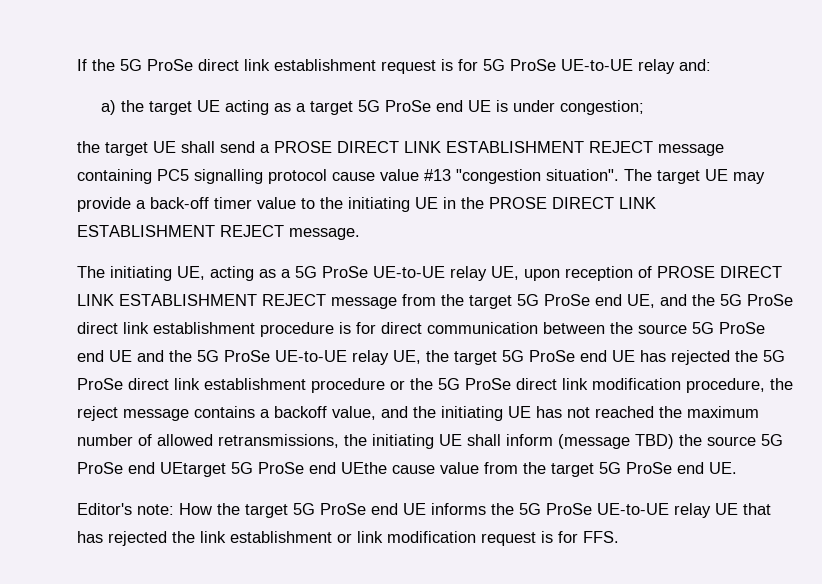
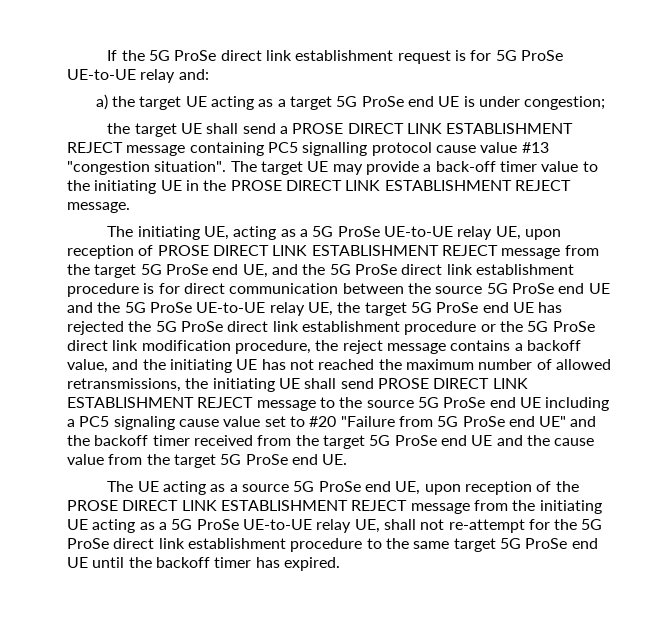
[506,434,783,449] [77,462,387,477] inform (message TBD) the source 5G ProSe end UEtarget 5G ProSe end UEthe -> [340,378,528,389] [67,397,610,411] [67,416,597,430] [67,435,550,449] send PROSE DIRECT LINK ESTABLISHMENT REJECT message to the source 5G ProSe end UE including a PC5 signaling cause value set to #20 "Failure from 5G ProSe end UE" and the backoff timer received from the target 5G ProSe end UE and the
[77,503,771,518] [77,531,619,546] Editor's note: How the target 5G ProSe end UE informs the 5G ProSe UE-to-UE relay UE that has rejected the link establishment or link modification request is for FFS. -> [107,481,579,495] [67,500,602,514] [67,519,603,533] [67,538,598,552] [67,557,340,571] The UE acting as a source 5G ProSe end UE, upon reception of the PROSE DIRECT LINK ESTABLISHMENT REJECT message from the initiating UE acting as a 5G ProSe UE-to-UE relay UE, shall not re-attempt for the 5G ProSe direct link establishment procedure to the same target 5G ProSe end UE until the backoff timer has expired.

